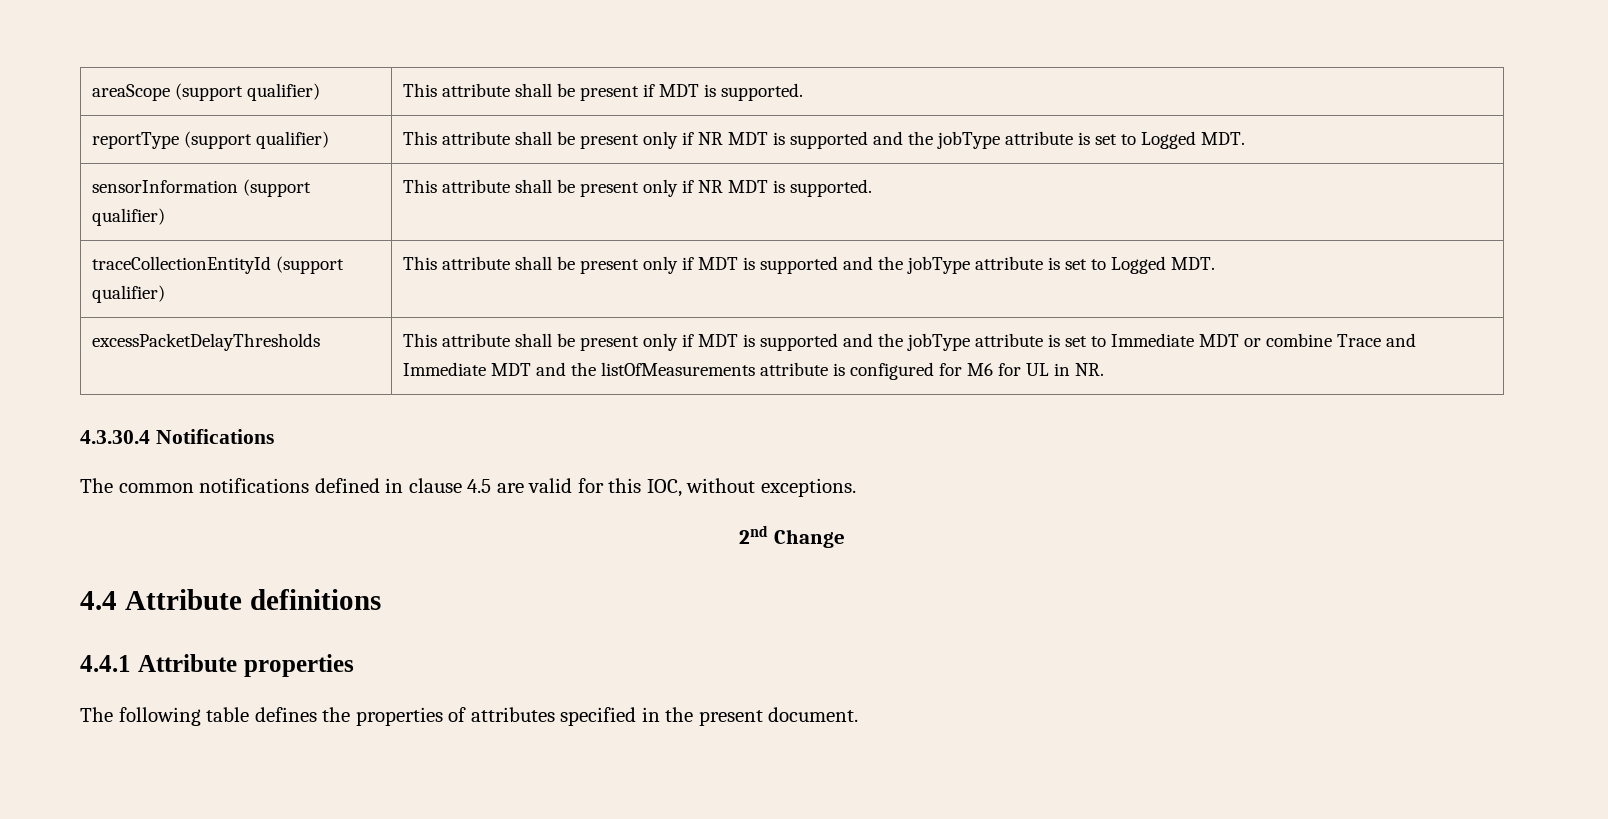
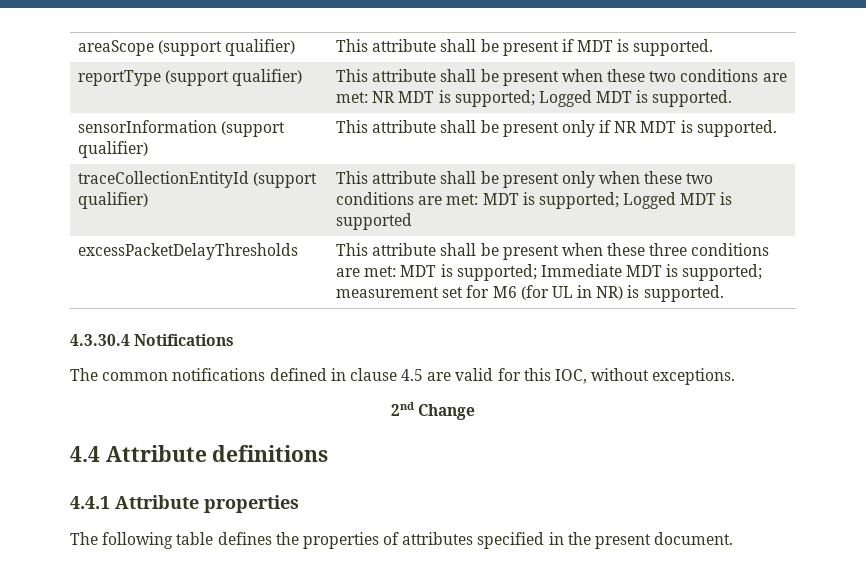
[643,131,1246,149] only if NR MDT is supported and the jobType attribute is set to Logged MDT. -> [561,69,787,82] [336,90,733,107] when these two conditions are met: NR MDT is supported; Logged MDT is supported.
[682,256,1216,274] if MDT is supported and the jobType attribute is set to Logged MDT. -> [599,171,714,184] [336,192,733,209] [336,213,413,230] when these two conditions are met: MDT is supported; Logged MDT is supported
[643,333,1417,351] [403,362,935,380] only if MDT is supported and the jobType attribute is set to Immediate MDT or combine Trace and Immediate MDT and the listOfMeasurements attribute is configured -> [561,243,770,256] [336,264,763,281] [336,287,464,298] when these three conditions are met: MDT is supported; Immediate MDT is supported; measurement set
[998,363,1022,376] for -> [520,285,549,300] (for
[1075,363,1105,376] NR. -> [596,285,724,302] NR) is supported.

